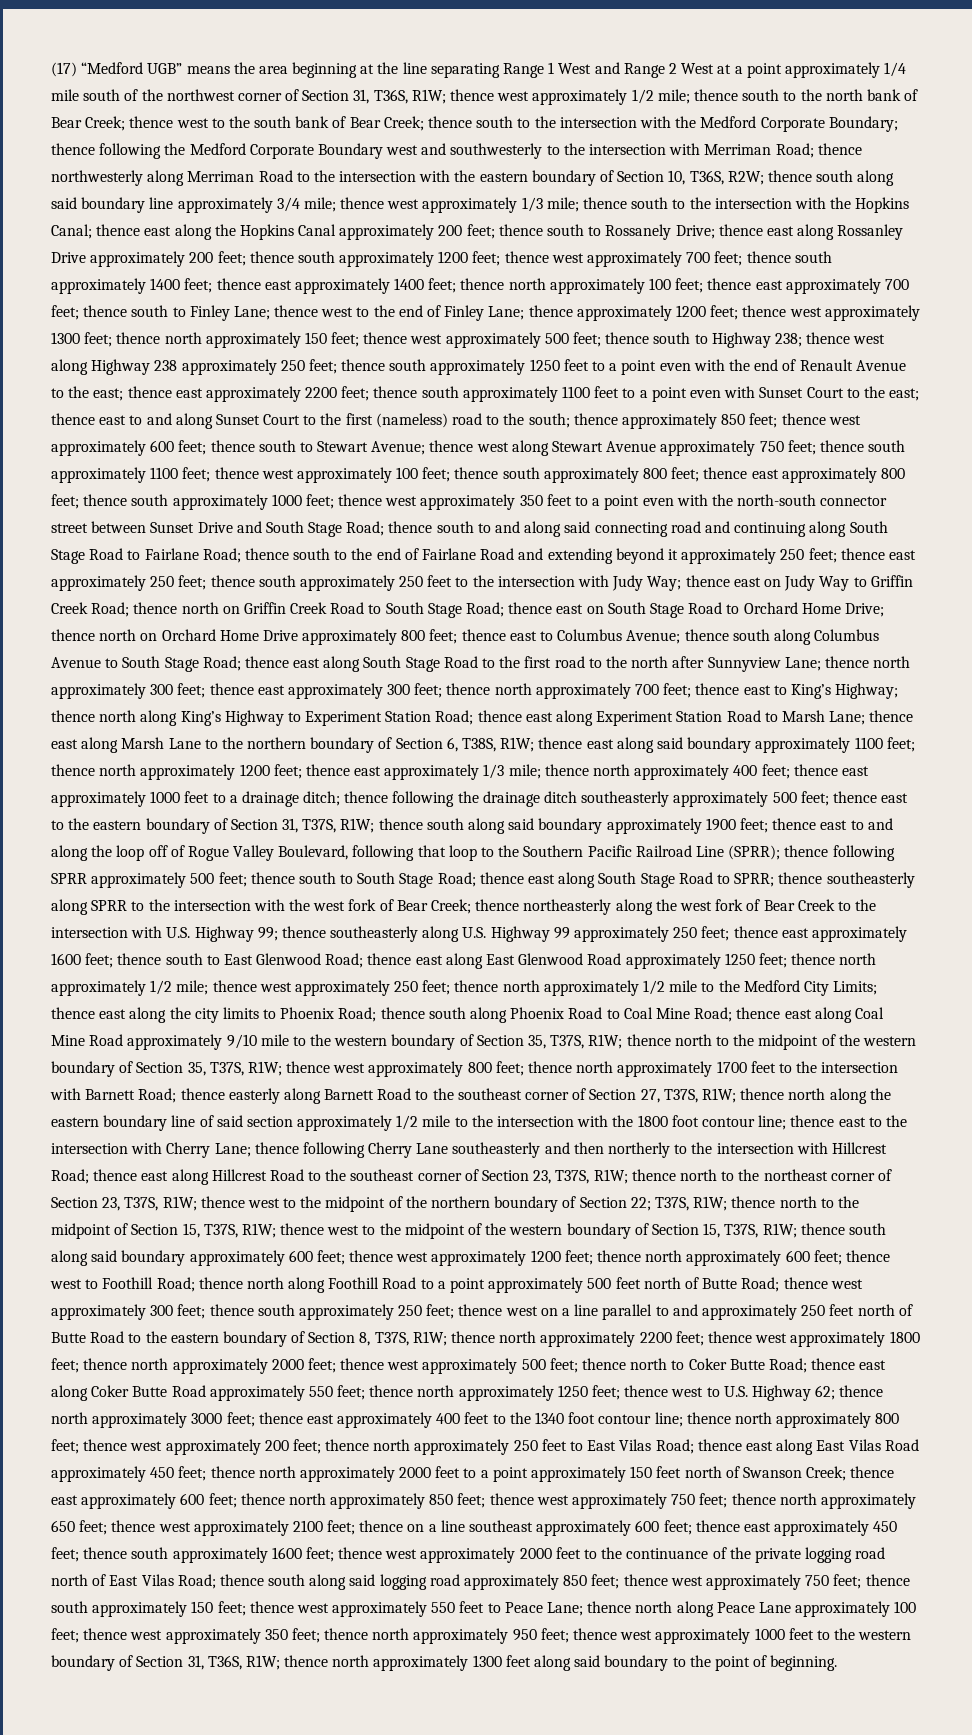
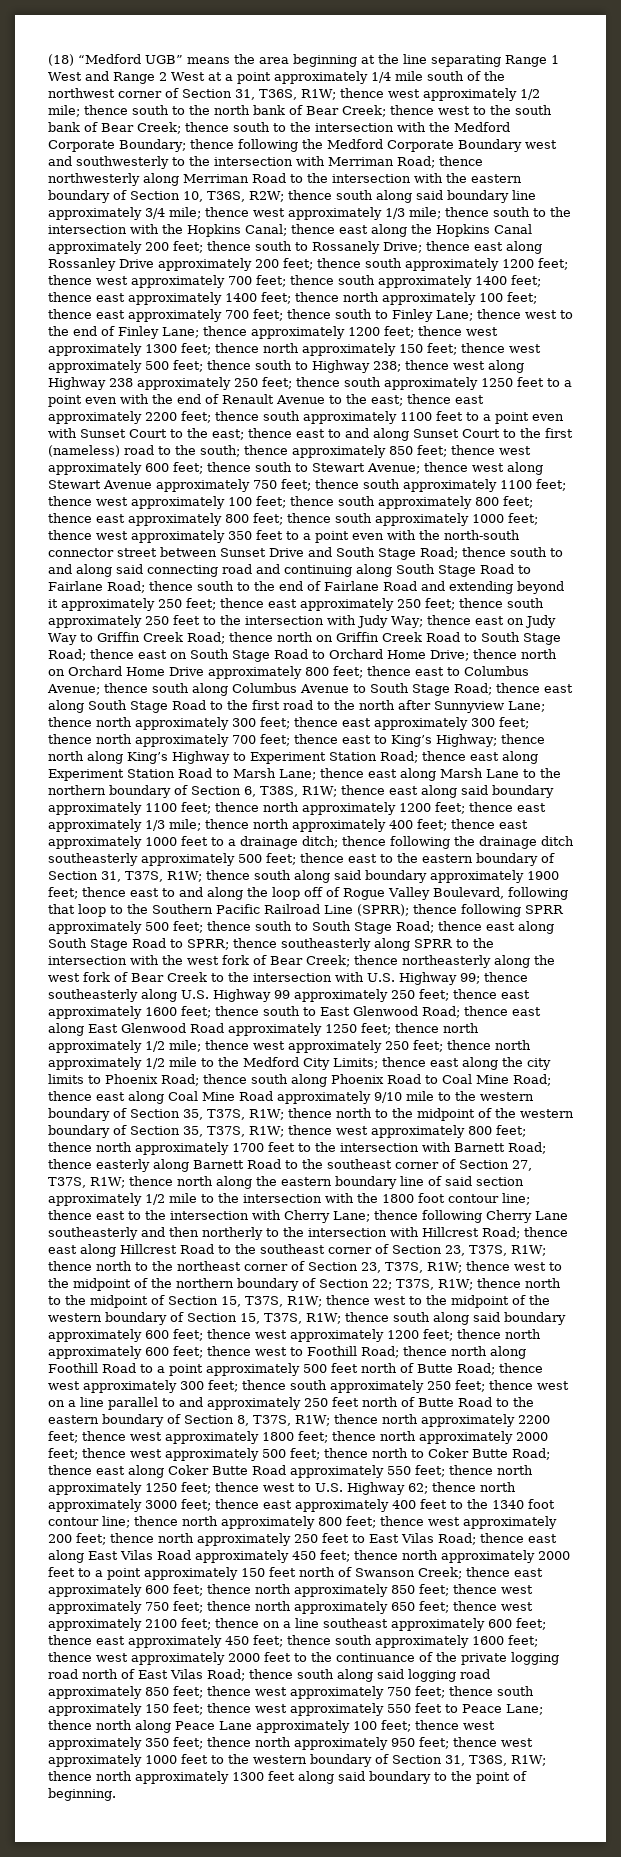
[51,62,77,77] (17) -> [48,54,74,66] (18)

